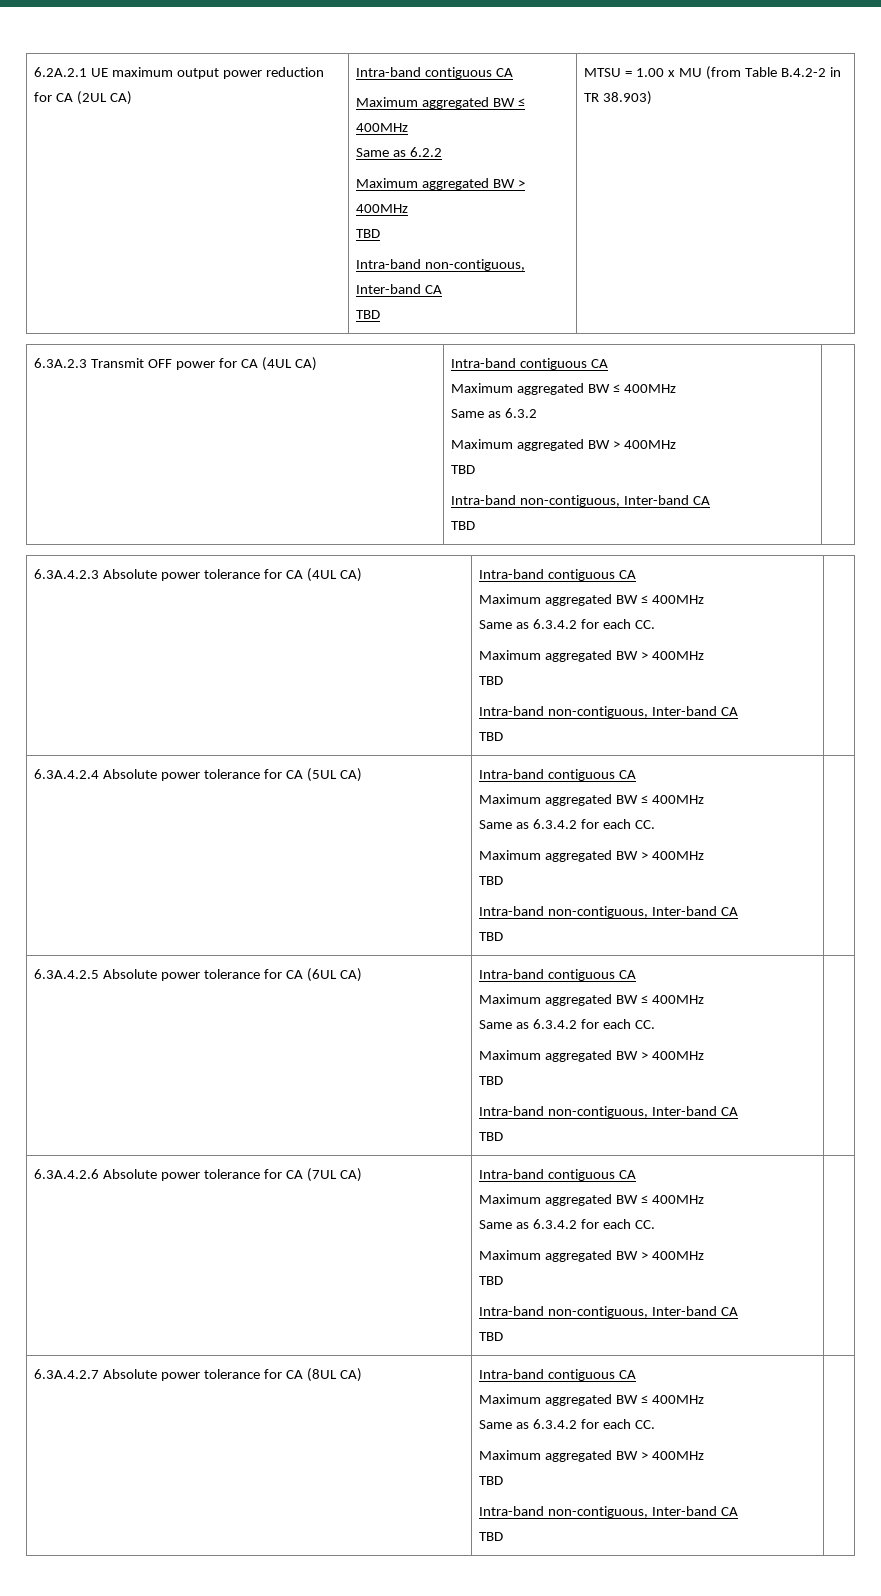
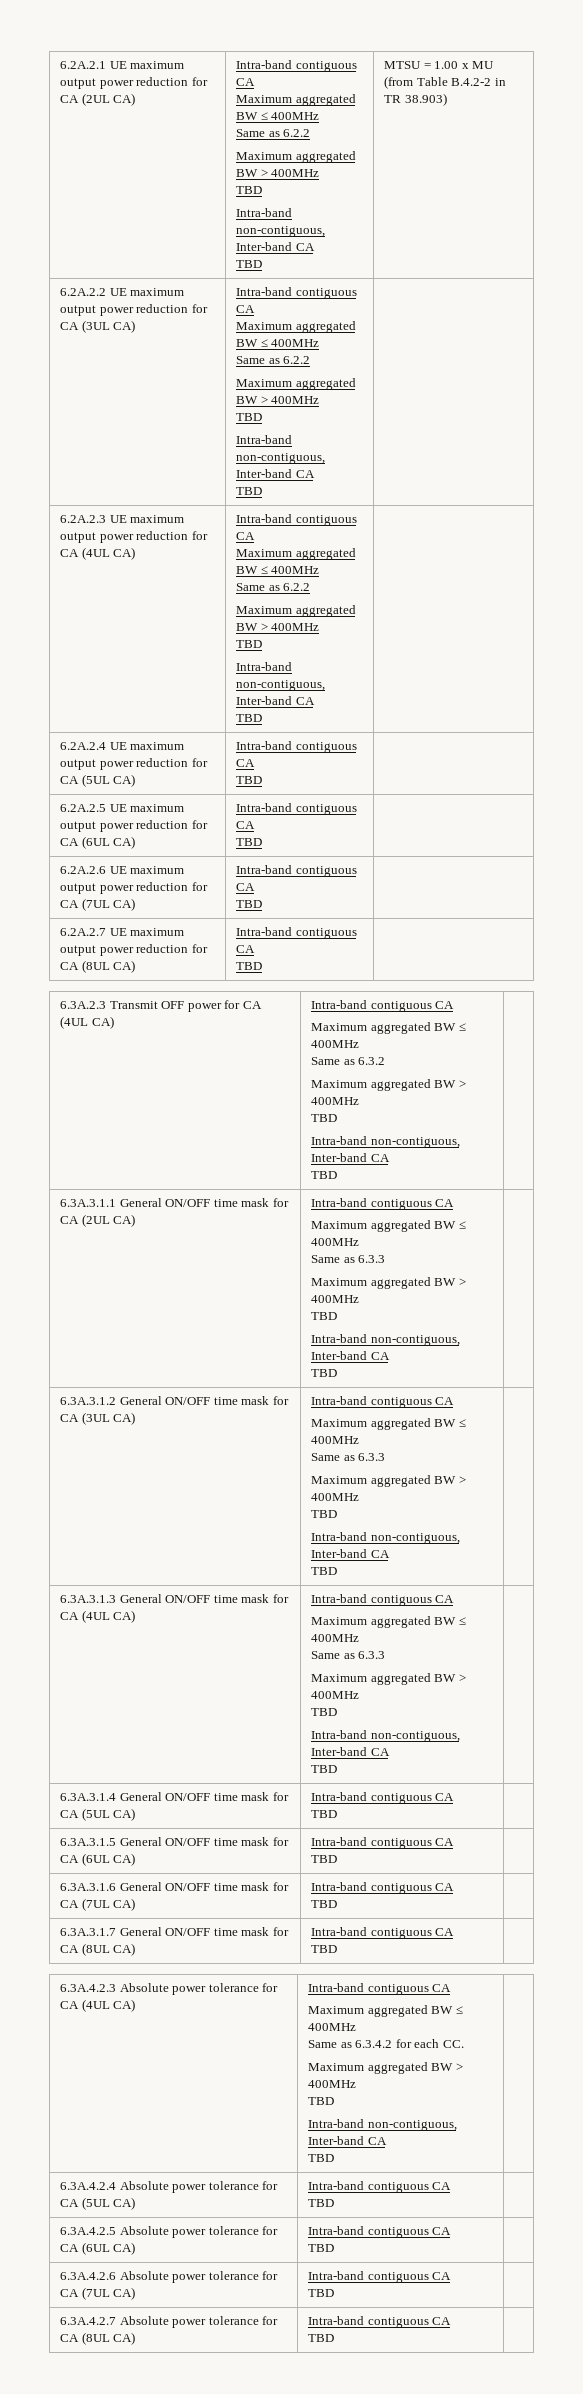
(653, 98) none -> [59,288,185,296] [59,304,208,316] [59,320,136,333] [235,287,357,299] [235,305,255,313] [235,321,356,333] [235,339,320,347] [235,356,311,364] [235,378,356,390] [235,396,320,404] [235,413,262,421] [235,435,292,444] [235,453,325,464] [235,469,315,478] [235,487,262,495] [59,515,185,523] [59,531,208,543] [59,547,136,560] [235,514,357,526] [235,532,255,540] [235,548,356,560] [235,566,320,574] [235,583,311,591] [235,605,356,617] [235,623,320,631] [235,640,262,648] [235,662,292,671] [235,680,325,691] [235,696,315,705] [235,714,262,722] [59,742,185,750] [59,758,208,770] [59,774,136,787] [235,741,357,753] [235,759,255,767] [235,776,262,784] [59,804,185,812] [59,820,208,832] [59,836,136,849] [235,803,357,815] [235,821,255,829] [235,838,262,846] [59,866,185,874] [59,882,208,894] [59,898,136,911] [235,865,357,877] [235,883,255,891] [235,900,262,908] [59,928,185,936] [59,944,208,956] [59,960,136,973] [235,927,357,939] [235,945,255,953] [235,962,262,970] // 6.2A.2.2 UE maximum output power reduction for CA (3UL CA) | Intra-band contiguous CA // Maximum aggregated BW ≤ 400MHz // Same as 6.2.2 // Maximum aggregated BW > 400MHz // TBD // Intra-band non-contiguous, Inter-band CA // TBD | // 6.2A.2.3 UE maximum output power reduction for CA (4UL CA) | Intra-band contiguous CA // Maximum aggregated BW ≤ 400MHz // Same as 6.2.2 // Maximum aggregated BW > 400MHz // TBD // Intra-band non-contiguous, Inter-band CA // TBD | // 6.2A.2.4 UE maximum output power reduction for CA (5UL CA) | Intra-band contiguous CA // TBD | // 6.2A.2.5 UE maximum output power reduction for CA (6UL CA) | Intra-band contiguous CA // TBD | // 6.2A.2.6 UE maximum output power reduction for CA (7UL CA) | Intra-band contiguous CA // TBD | // 6.2A.2.7 UE maximum output power reduction for CA (8UL CA) | Intra-band contiguous CA // TBD |
(476, 525) none -> [59,1198,289,1207] [59,1214,136,1227] [310,1198,455,1210] [310,1220,466,1232] [310,1238,359,1246] [310,1255,386,1263] [310,1277,466,1289] [310,1295,359,1303] [310,1312,337,1320] [310,1334,460,1346] [310,1351,390,1360] [310,1369,337,1377] [59,1396,289,1405] [59,1412,136,1425] [310,1396,455,1408] [310,1418,466,1430] [310,1436,359,1444] [310,1453,386,1461] [310,1475,466,1487] [310,1493,359,1501] [310,1510,337,1518] [310,1532,460,1544] [310,1549,390,1558] [310,1567,337,1575] [59,1594,289,1603] [59,1610,136,1623] [310,1594,455,1606] [310,1616,466,1628] [310,1634,359,1642] [310,1651,386,1659] [310,1673,466,1685] [310,1691,359,1699] [310,1708,337,1716] [310,1730,460,1742] [310,1747,390,1756] [310,1765,337,1773] [59,1792,289,1801] [59,1808,136,1821] [310,1792,455,1804] [310,1810,337,1818] [59,1837,289,1846] [59,1853,136,1866] [310,1837,455,1849] [310,1855,337,1863] [59,1882,289,1891] [59,1898,136,1911] [310,1882,455,1894] [310,1900,337,1908] [59,1927,289,1936] [59,1943,136,1956] [310,1927,455,1939] [310,1945,337,1953] // 6.3A.3.1.1 General ON/OFF time mask for CA (2UL CA) | Intra-band contiguous CA // Maximum aggregated BW ≤ 400MHz // Same as 6.3.3 // Maximum aggregated BW > 400MHz // TBD // Intra-band non-contiguous, Inter-band CA // TBD | // 6.3A.3.1.2 General ON/OFF time mask for CA (3UL CA) | Intra-band contiguous CA // Maximum aggregated BW ≤ 400MHz // Same as 6.3.3 // Maximum aggregated BW > 400MHz // TBD // Intra-band non-contiguous, Inter-band CA // TBD | // 6.3A.3.1.3 General ON/OFF time mask for CA (4UL CA) | Intra-band contiguous CA // Maximum aggregated BW ≤ 400MHz // Same as 6.3.3 // Maximum aggregated BW > 400MHz // TBD // Intra-band non-contiguous, Inter-band CA // TBD | // 6.3A.3.1.4 General ON/OFF time mask for CA (5UL CA) | Intra-band contiguous CA // TBD | // 6.3A.3.1.5 General ON/OFF time mask for CA (6UL CA) | Intra-band contiguous CA // TBD | // 6.3A.3.1.6 General ON/OFF time mask for CA (7UL CA) | Intra-band contiguous CA // TBD | // 6.3A.3.1.7 General ON/OFF time mask for CA (8UL CA) | Intra-band contiguous CA // TBD |
[479,794,704,806] [479,819,655,829] [479,850,704,862] [479,876,504,885] [479,906,739,918] // Maximum aggregated BW ≤ 400MHz // Same as 6.3.4.2 for each CC. // Maximum aggregated BW > 400MHz // TBD // Intra-band non-contiguous, Inter-band CA -> (452, 2186) none
[479,994,704,1006] [479,1019,655,1029] [479,1050,704,1062] [479,1076,504,1085] [479,1106,739,1118] // Maximum aggregated BW ≤ 400MHz // Same as 6.3.4.2 for each CC. // Maximum aggregated BW > 400MHz // TBD // Intra-band non-contiguous, Inter-band CA -> (452, 2231) none
[479,1194,704,1206] [479,1219,655,1229] [479,1250,704,1262] [479,1276,504,1285] [479,1306,739,1318] // Maximum aggregated BW ≤ 400MHz // Same as 6.3.4.2 for each CC. // Maximum aggregated BW > 400MHz // TBD // Intra-band non-contiguous, Inter-band CA -> (452, 2276) none
[479,1394,704,1406] [479,1419,655,1429] [479,1450,704,1462] [479,1476,504,1485] [479,1506,739,1518] // Maximum aggregated BW ≤ 400MHz // Same as 6.3.4.2 for each CC. // Maximum aggregated BW > 400MHz // TBD // Intra-band non-contiguous, Inter-band CA -> (452, 2321) none

